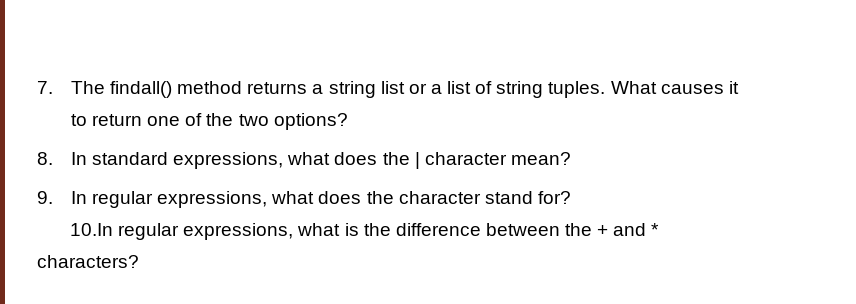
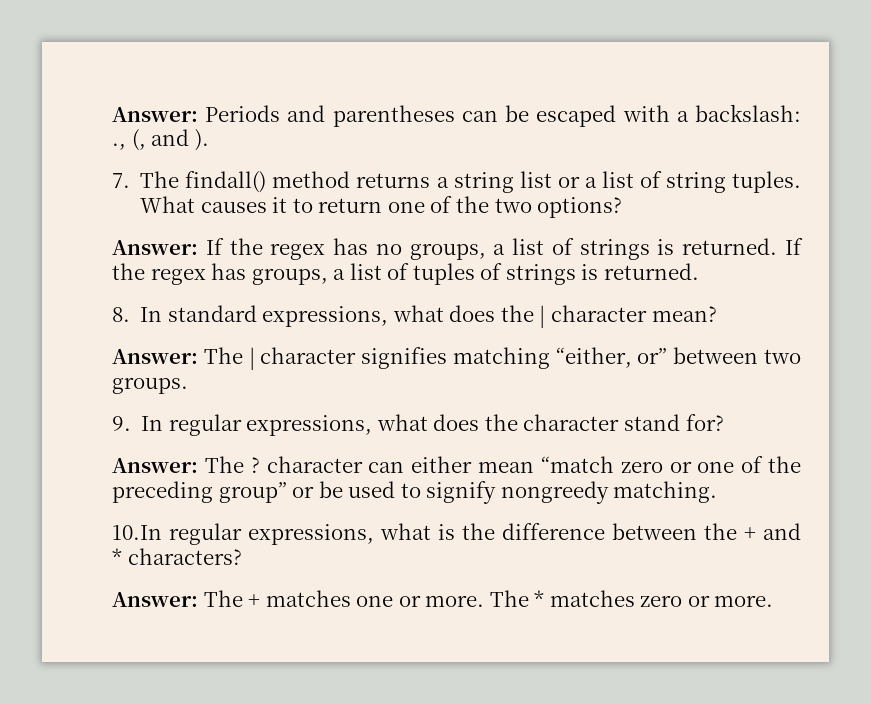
(37, 87) none -> [112,104,801,127] [112,129,209,151] Answer: Periods and parentheses can be escaped with a backslash: ., (, and ). //
(348, 121) none -> [112,238,804,260] [112,263,699,285] // Answer: If the regex has no groups, a list of strings is returned. If the regex has groups, a list of tuples of strings is returned.
(571, 158) none -> [112,347,802,370] [112,377,188,394] // Answer: The | character signifies matching “either, or” between two groups.
(571, 197) none -> [112,456,802,473] [112,481,718,504] // Answer: The ? character can either mean “match zero or one of the preceding group” or be used to signify nongreedy matching.
(139, 261) none -> [112,590,774,607] // Answer: The + matches one or more. The * matches zero or more.

